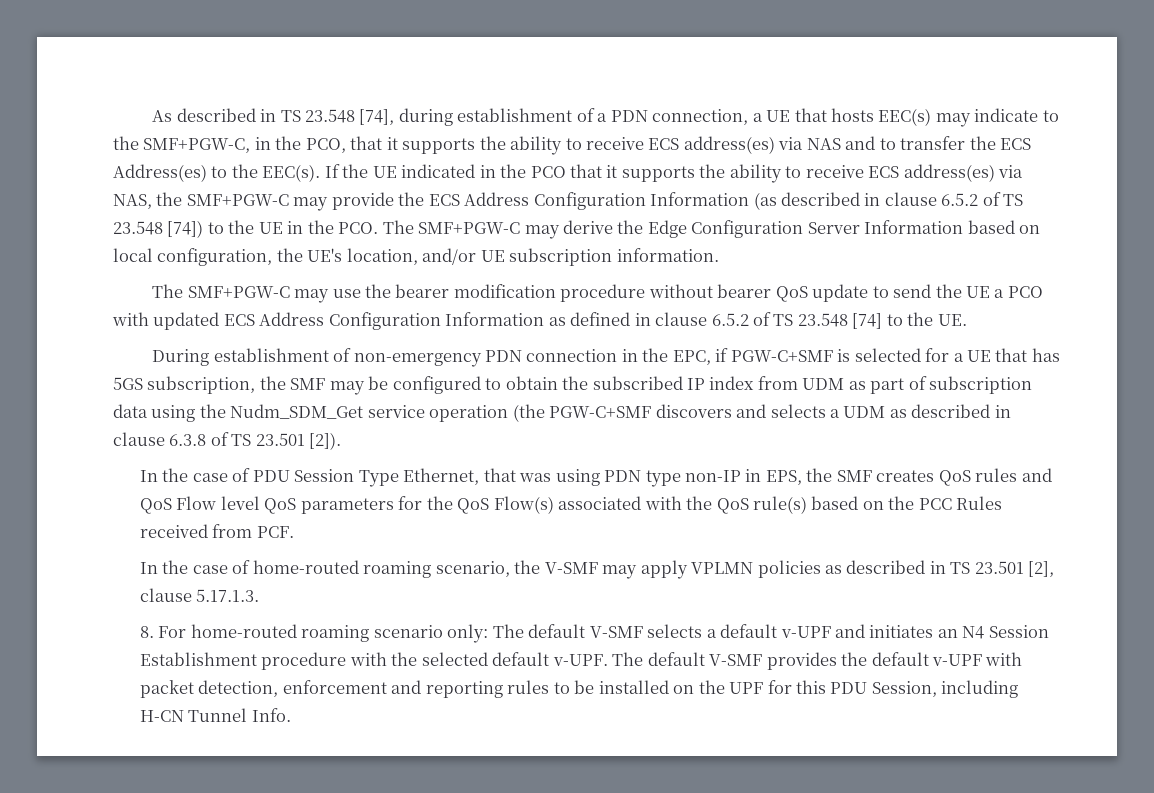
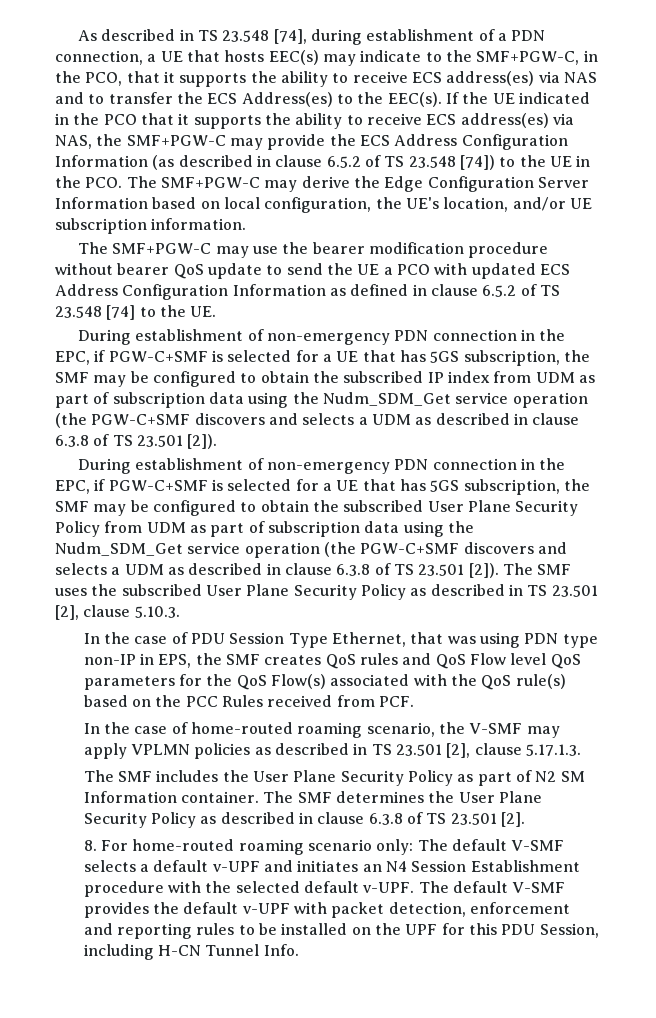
(342, 441) none -> [77,458,566,474] [55,479,590,495] [55,500,579,516] [55,521,474,537] [55,542,567,558] [55,563,572,578] [55,584,598,600] [55,605,180,620] // During establishment of non-emergency PDN connection in the EPC, if PGW-C+SMF is selected for a UE that has 5GS subscription, the SMF may be configured to obtain the subscribed User Plane Security Policy from UDM as part of subscription data using the Nudm_SDM_Get service operation (the PGW-C+SMF discovers and selects a UDM as described in clause 6.3.8 of TS 23.501 [2]). The SMF uses the subscribed User Plane Security Policy as described in TS 23.501 [2], clause 5.10.3.
(260, 595) none -> [83,770,585,786] [83,791,543,803] [83,812,526,828] // The SMF includes the User Plane Security Policy as part of N2 SM Information container. The SMF determines the User Plane Security Policy as described in clause 6.3.8 of TS 23.501 [2].

